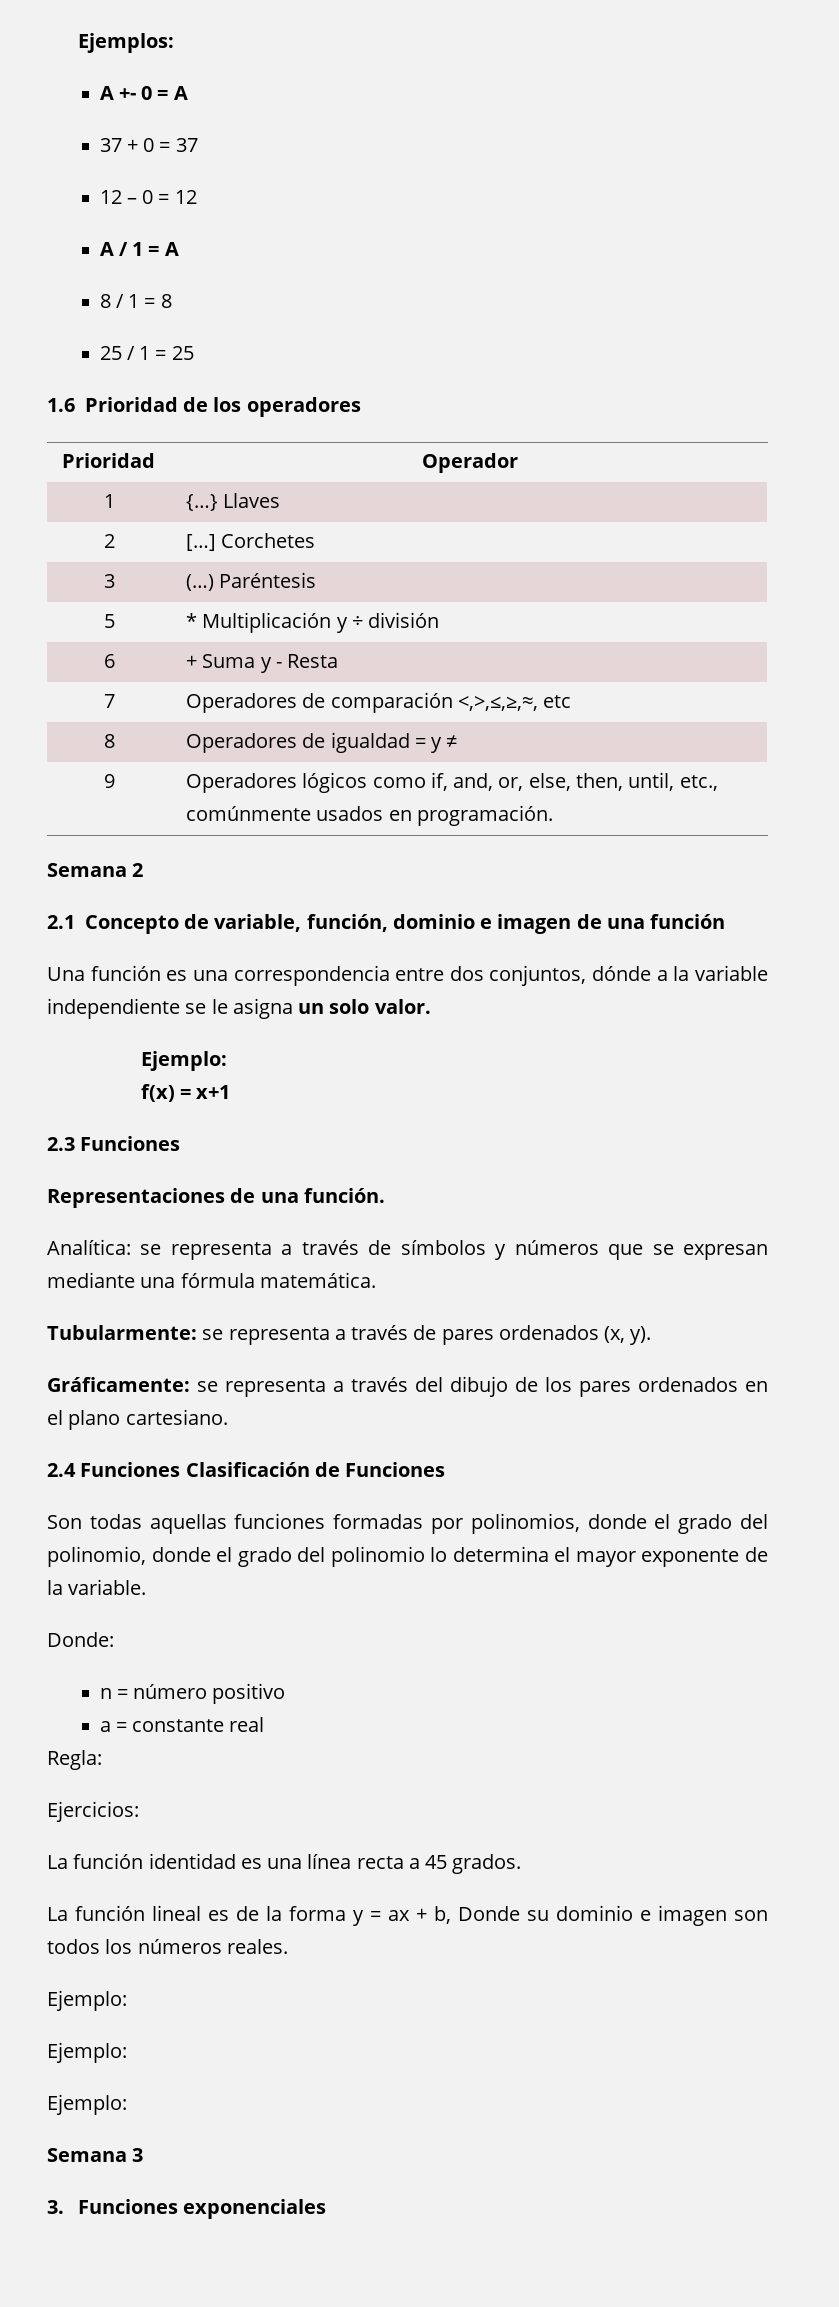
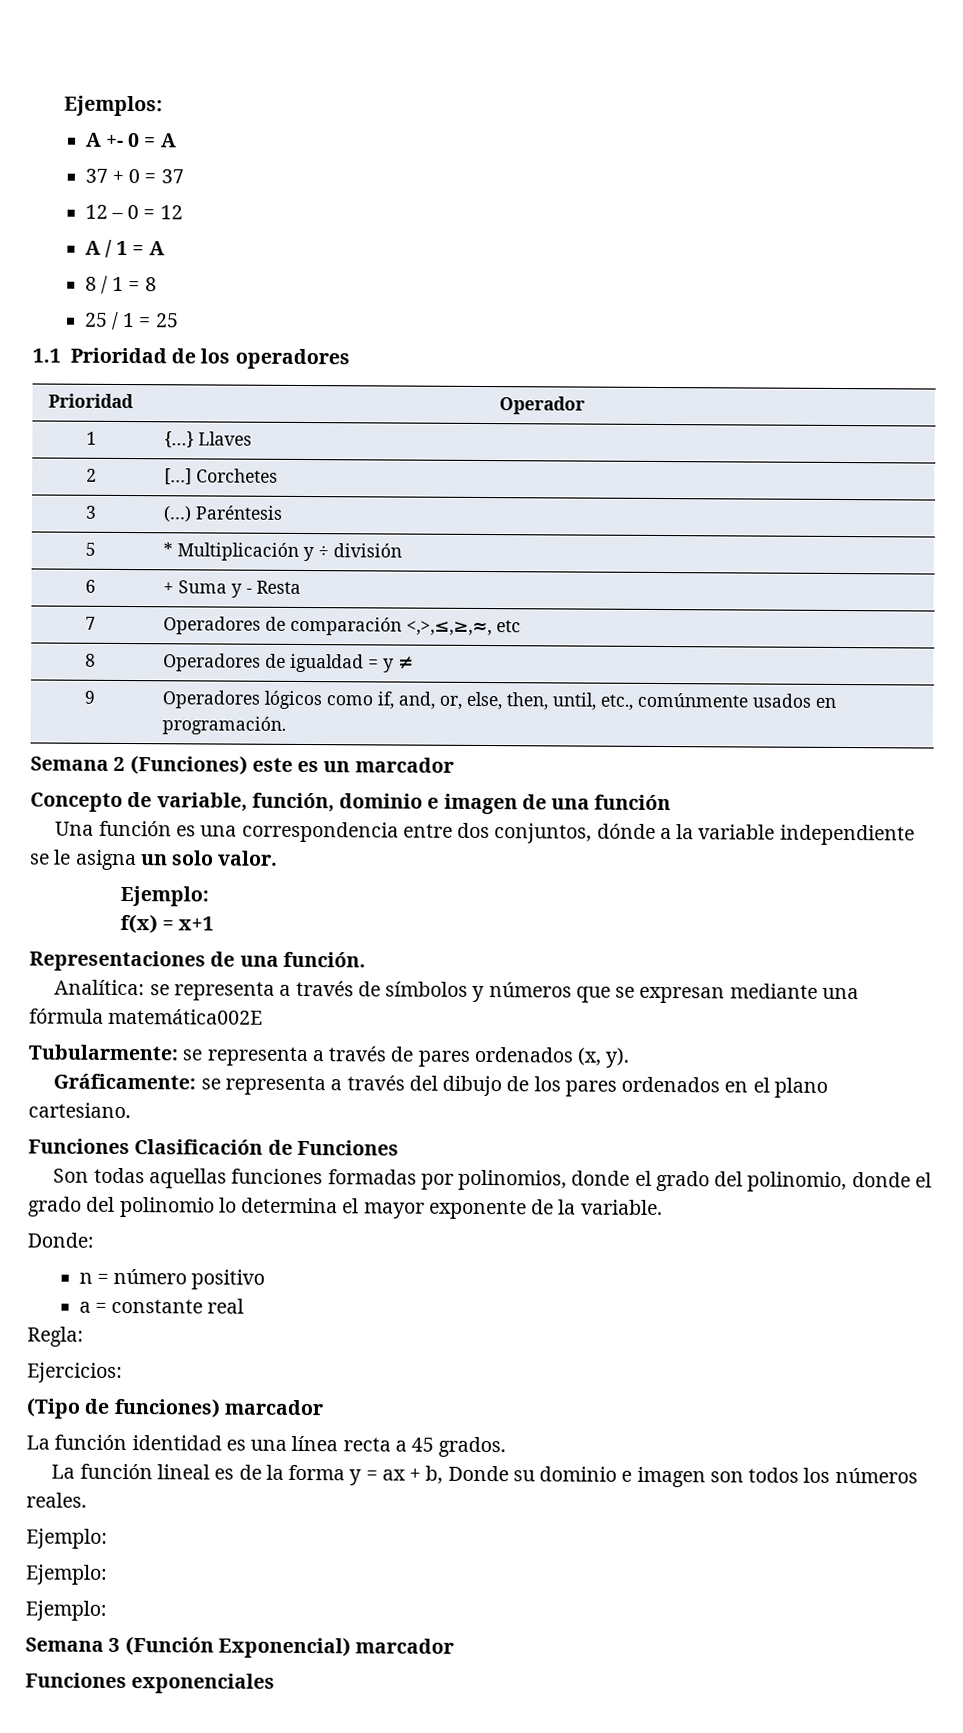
[47,398,75,412] 1.6 -> [32,348,61,363] 1.1
[47,915,75,929] // 2.1 -> [129,755,454,775] (Funciones) este es un marcador //
[47,1136,181,1151] // 2.3 Funciones -> (215, 923) none
[259,1272,376,1288] matemática. -> [108,1008,264,1025] matemática002E
[47,1463,76,1477] 2.4 -> (131, 1110) none
(139, 1811) none -> [26,1397,324,1419] // (Tipo de funciones) marcador
[47,2200,64,2214] // 3. -> [124,1636,455,1659] (Función Exponencial) marcador //

